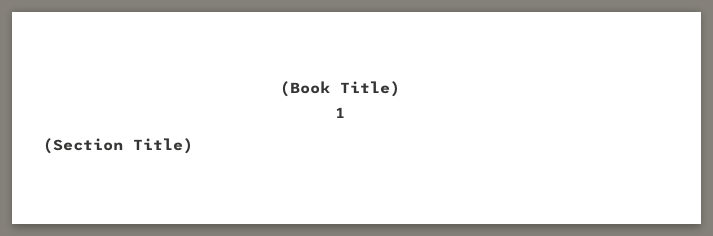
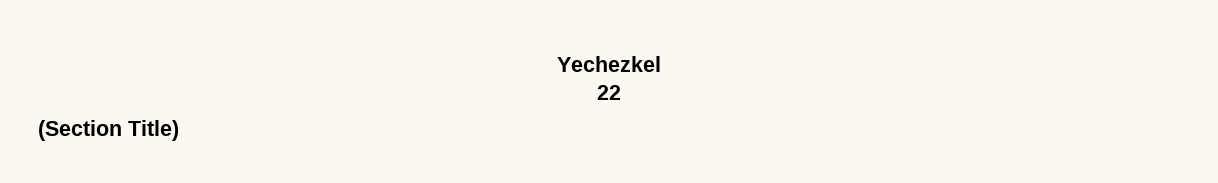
[279,81,400,97] [334,107,345,118] (Book Title) // 1 -> [557,56,661,72] [597,85,621,100] Yechezkel // 22

